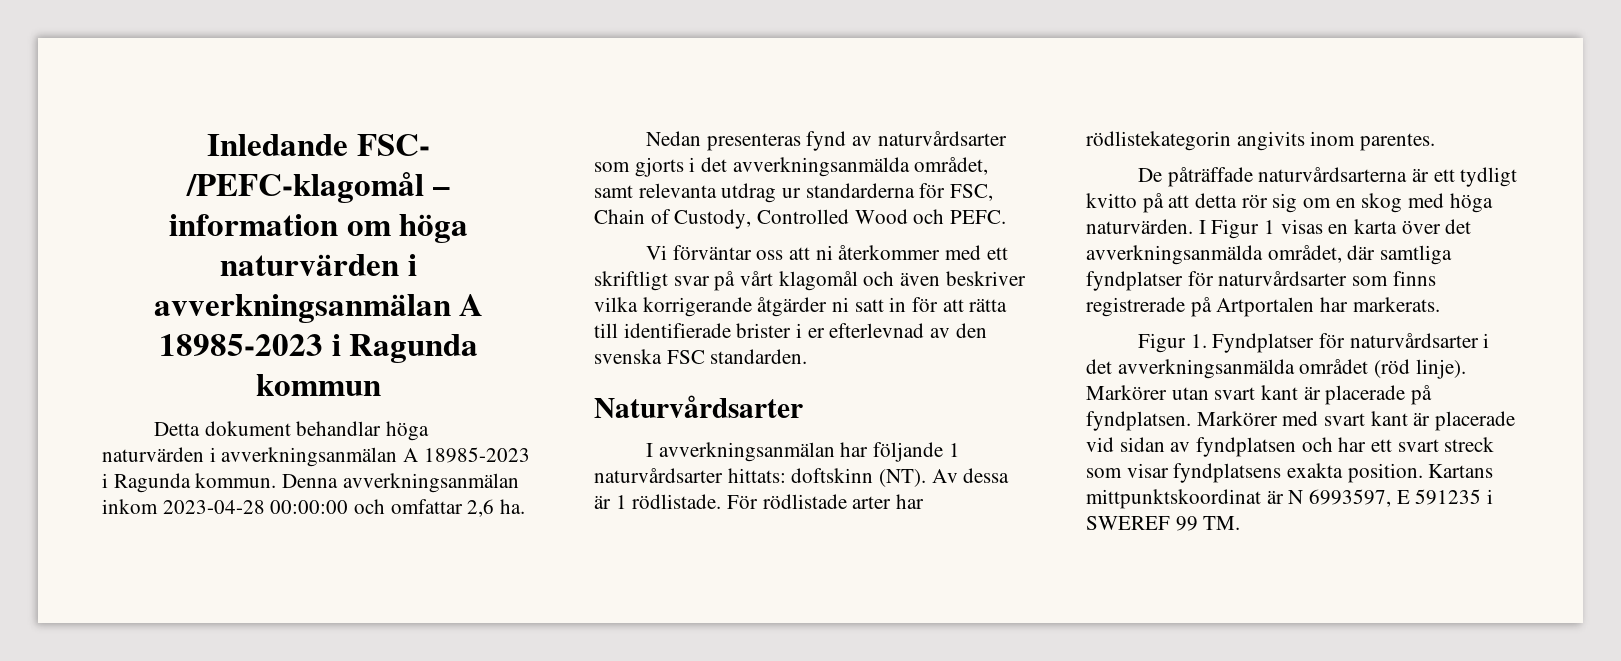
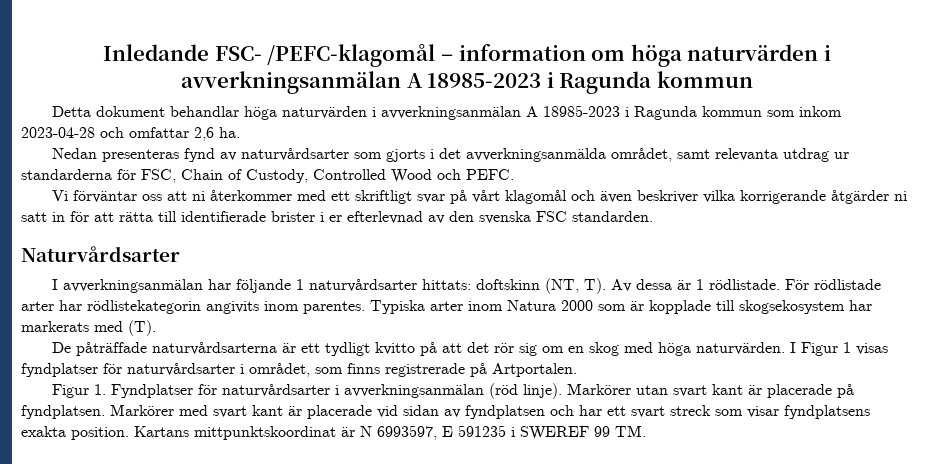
[195,473,519,493] kommun. Denna avverkningsanmälan -> [702,106,796,117] kommun som
[270,500,349,514] 00:00:00 -> (95, 132) none
[879,469,927,487] (NT). -> [545,278,607,294] (NT, T).
(1436, 142) none -> [370,300,872,314] [21,320,156,336] Typiska arter inom Natura 2000 som är kopplade till skogsekosystem har markerats med (T).
[1195,193,1238,208] detta -> [467,342,490,353] det
[1328,219,1472,234] [1086,245,1453,265] en karta över det avverkningsanmälda området, där samtliga -> (889, 349) none
(1348, 278) none -> [240,363,310,377] i området,
[1216,297,1440,317] Artportalen har markerats. -> [492,363,577,377] Artportalen.
[1086,359,1369,379] det avverkningsanmälda området -> [344,384,485,398] avverkningsanmälan

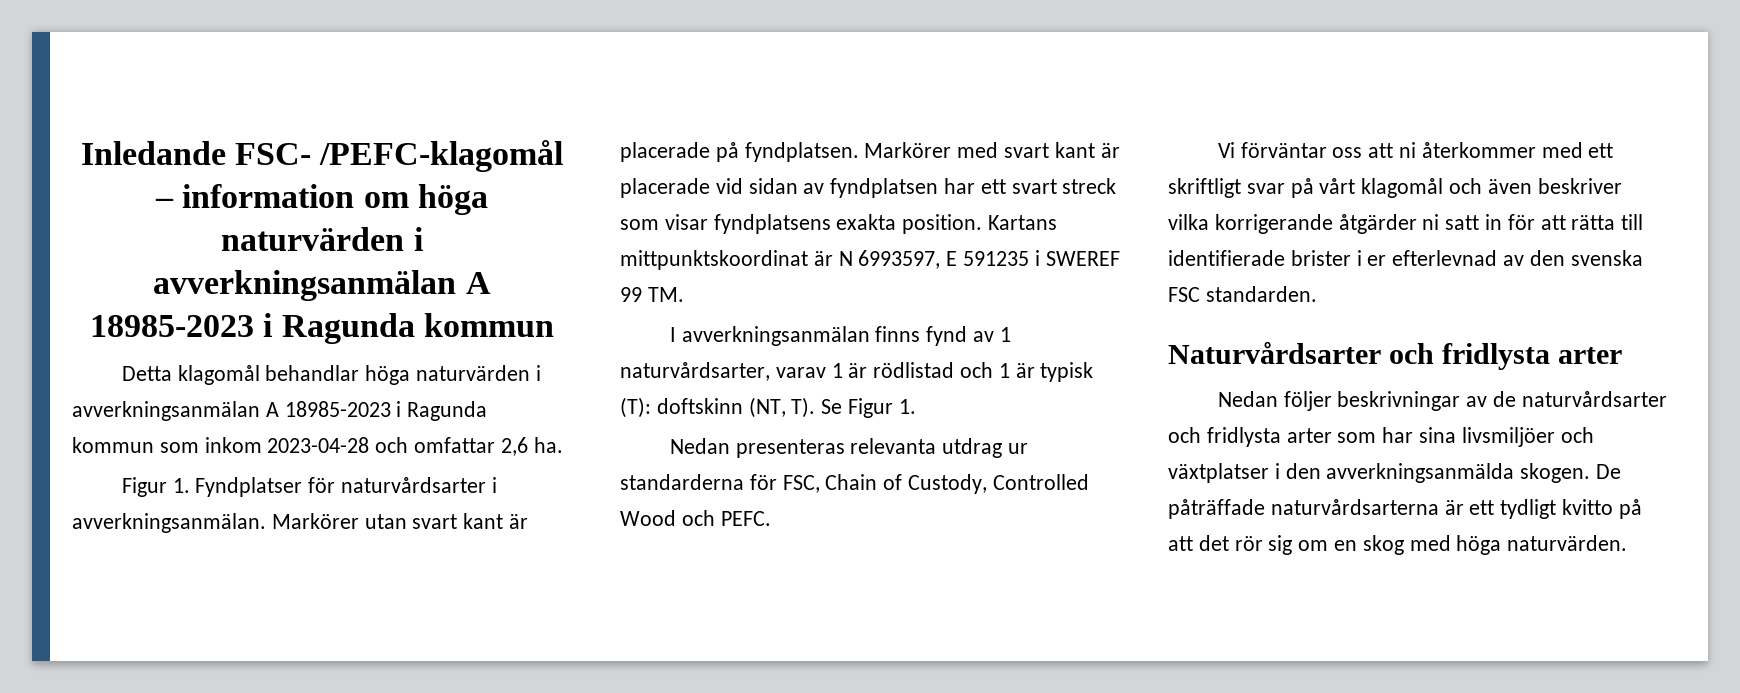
[96,106,166,117] dokument -> [177,365,260,385] klagomål
[52,148,711,162] Nedan presenteras fynd av naturvårdsarter som gjorts i det avverkningsanmälda området, samt -> [121,477,497,497] [72,513,529,533] [620,142,1120,162] [620,178,1117,198] [620,214,1058,234] [620,250,1120,270] [620,287,684,302] [669,326,1011,346] [620,362,1094,382] [620,397,916,418] [669,438,845,458] Figur 1. Fyndplatser för naturvårdsarter i avverkningsanmälan. Markörer utan svart kant är placerade på fyndplatsen. Markörer med svart kant är placerade vid sidan av fyndplatsen har ett svart streck som visar fyndplatsens exakta position. Kartans mittpunktskoordinat är N 6993597, E 591235 i SWEREF 99 TM. // I avverkningsanmälan finns fynd av 1 naturvårdsarter, varav 1 är rödlistad och 1 är typisk (T): doftskinn (NT, T). Se Figur 1. // Nedan presenteras
[52,278,882,294] [21,300,872,314] [21,320,156,336] // I avverkningsanmälan har följande 1 naturvårdsarter hittats: doftskinn (NT, T). Av dessa är 1 rödlistade. För rödlistade arter har rödlistekategorin angivits inom parentes. Typiska arter inom Natura 2000 som är kopplade till skogsekosystem har markerats med (T). // -> [1389,343,1623,370] [1217,391,1667,411] [1168,427,1594,447] [1168,463,1591,483] och fridlysta arter // Nedan följer beskrivningar av de naturvårdsarter och fridlysta arter som har sina livsmiljöer och växtplatser i den avverkningsanmälda skogen.
[790,342,889,356] [21,363,577,377] [52,383,855,399] [21,404,870,419] [21,425,646,440] I Figur 1 visas fyndplatser för naturvårdsarter i området, som finns registrerade på Artportalen. // Figur 1. Fyndplatser för naturvårdsarter i avverkningsanmälan (röd linje). Markörer utan svart kant är placerade på fyndplatsen. Markörer med svart kant är placerade vid sidan av fyndplatsen och har ett svart streck som visar fyndplatsens exakta position. Kartans mittpunktskoordinat är N 6993597, E 591235 i SWEREF 99 TM. -> (1628, 543) none

